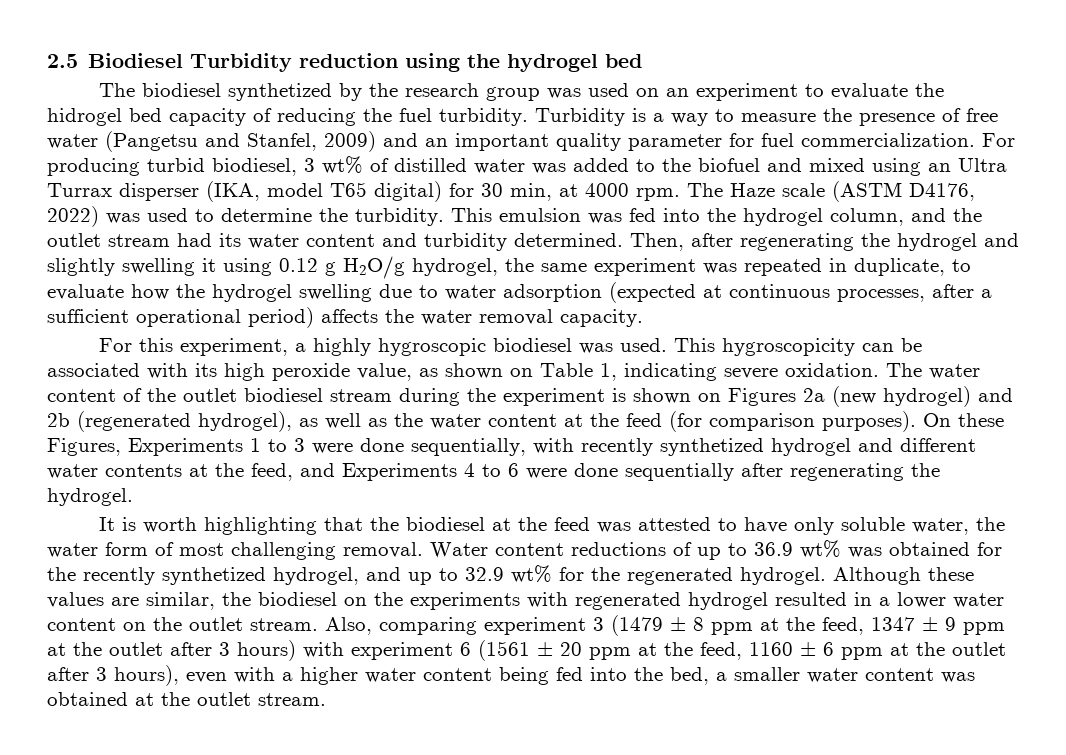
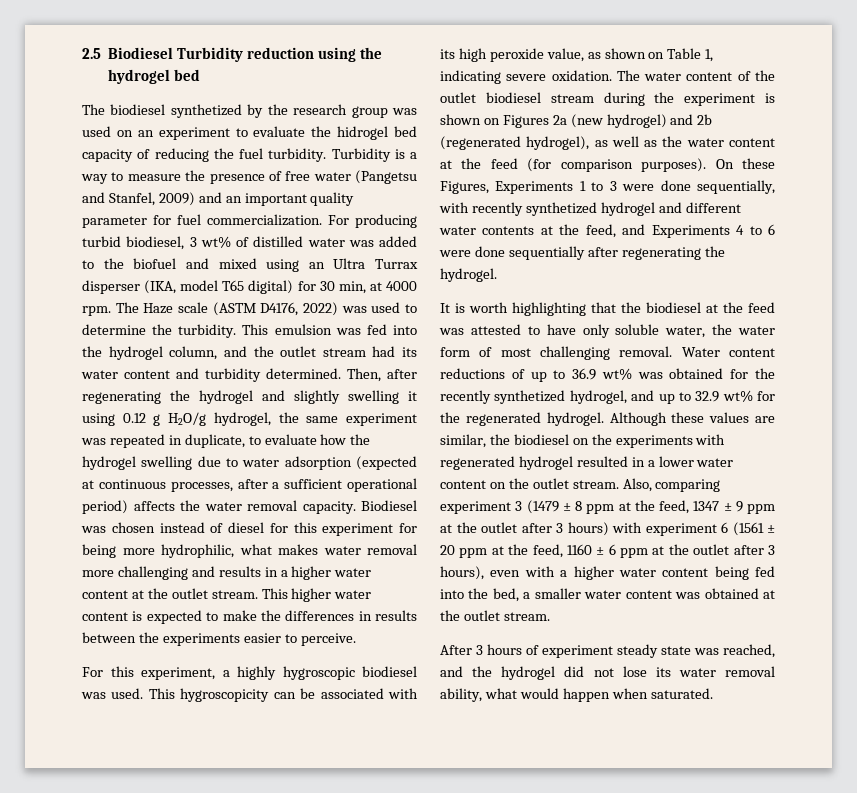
(643, 318) none -> [361,500,417,511] [81,522,417,536] [82,544,417,558] [82,566,372,580] [82,588,372,602] [82,610,417,624] [82,632,356,646] Biodiesel was chosen instead of diesel for this experiment for being more hydrophilic, what makes water removal more challenging and results in a higher water content at the outlet stream. This higher water content is expected to make the differences in results between the experiments easier to perceive.
(326, 699) none -> [440,644,775,658] [440,666,775,680] [440,688,713,702] // After 3 hours of experiment steady state was reached, and the hydrogel did not lose its water removal ability, what would happen when saturated.

